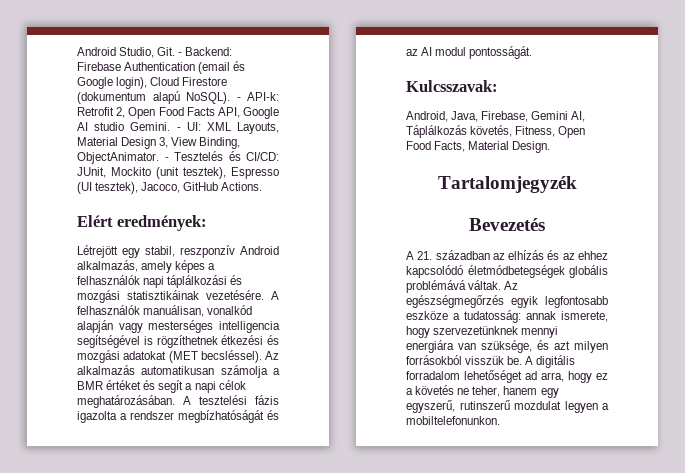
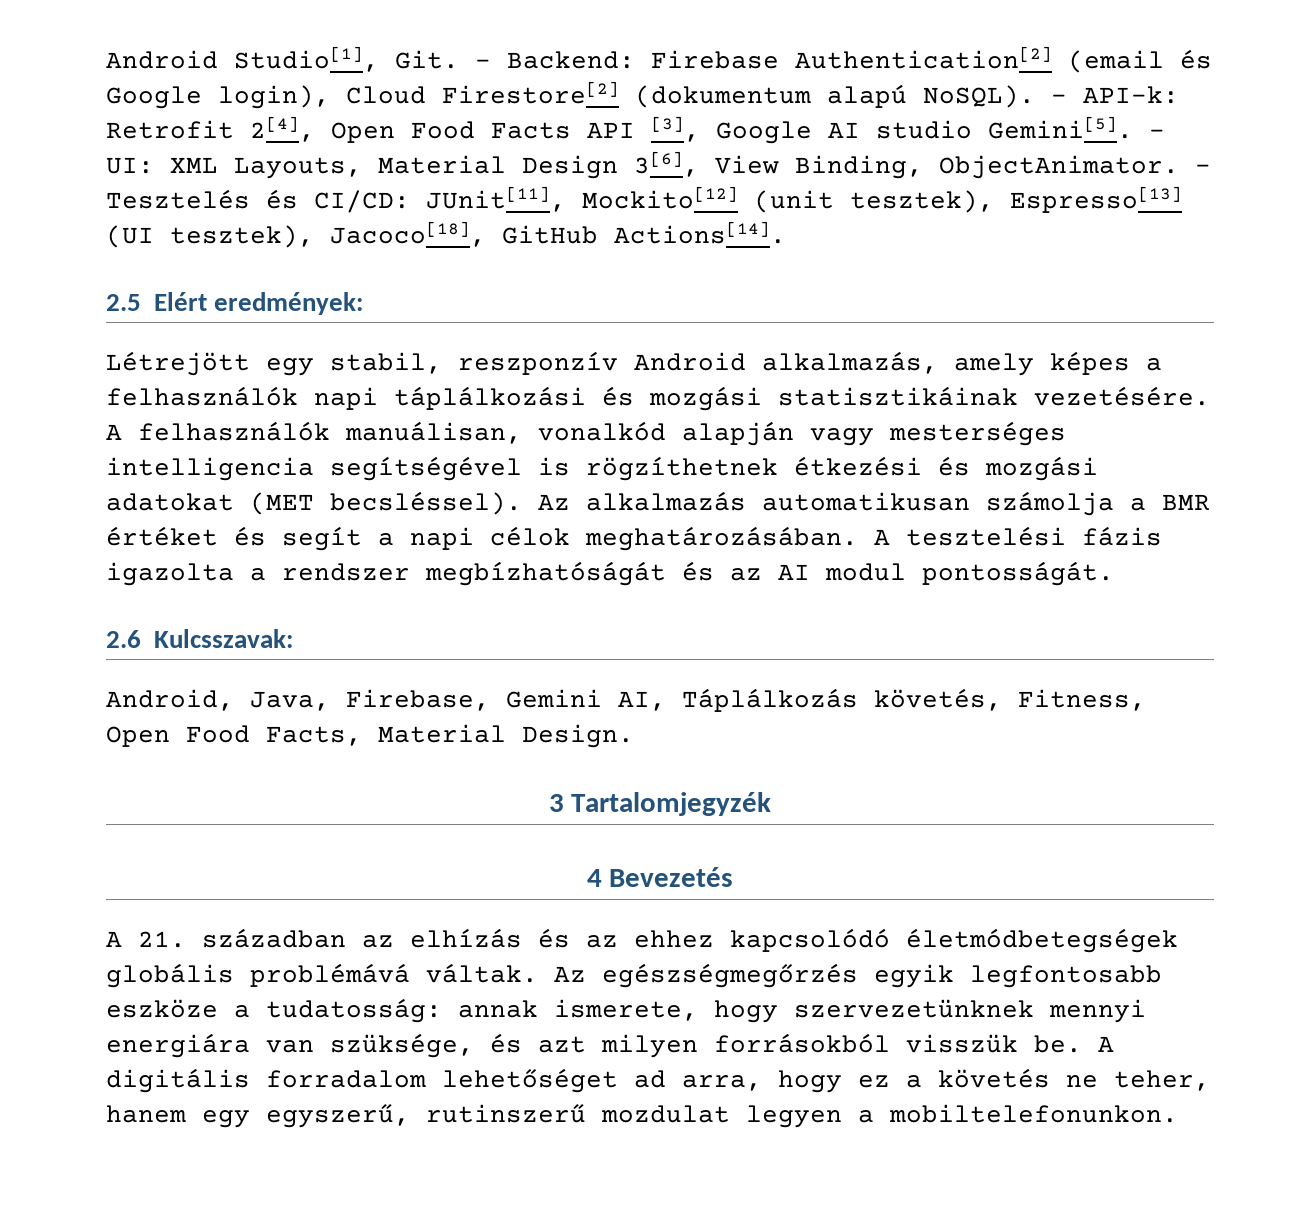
[77,47,155,58] Android Studio, -> [106,46,379,72] Android Studio[1],
[124,62,196,71] Authentication -> [795,46,1052,69] Authentication[2]
[182,77,228,86] Firestore -> [442,81,619,104] Firestore[2]
[116,107,126,118] 2, -> [250,116,315,142] 2[4],
[217,107,240,118] API, -> [587,116,700,142] API [3],
[130,122,171,131] Gemini. -> [988,116,1133,139] Gemini[5].
[159,137,169,148] 3, -> [634,151,699,177] 3[6],
[77,167,151,178] JUnit, Mockito -> [426,186,738,212] JUnit[11], Mockito[12]
[231,167,279,179] Espresso -> [1010,186,1182,213] Espresso[13]
[141,182,263,193] Jacoco, GitHub Actions. // -> [330,221,786,247] [106,294,141,311] Jacoco[18], GitHub Actions[14]. // 2.5
(533, 52) none -> [106,630,141,648] 2.6
(551, 147) none -> [548,794,564,812] 3
(577, 184) none -> [586,869,602,887] 4

